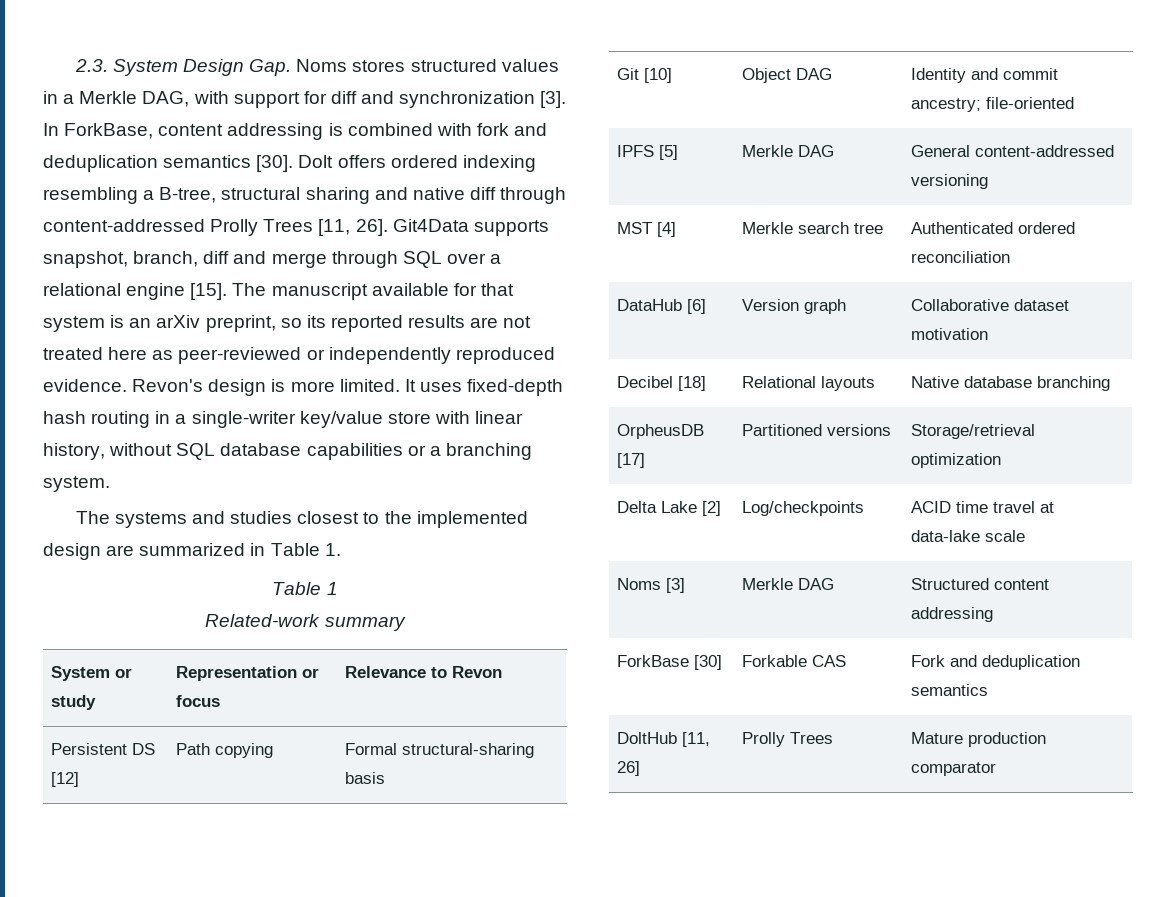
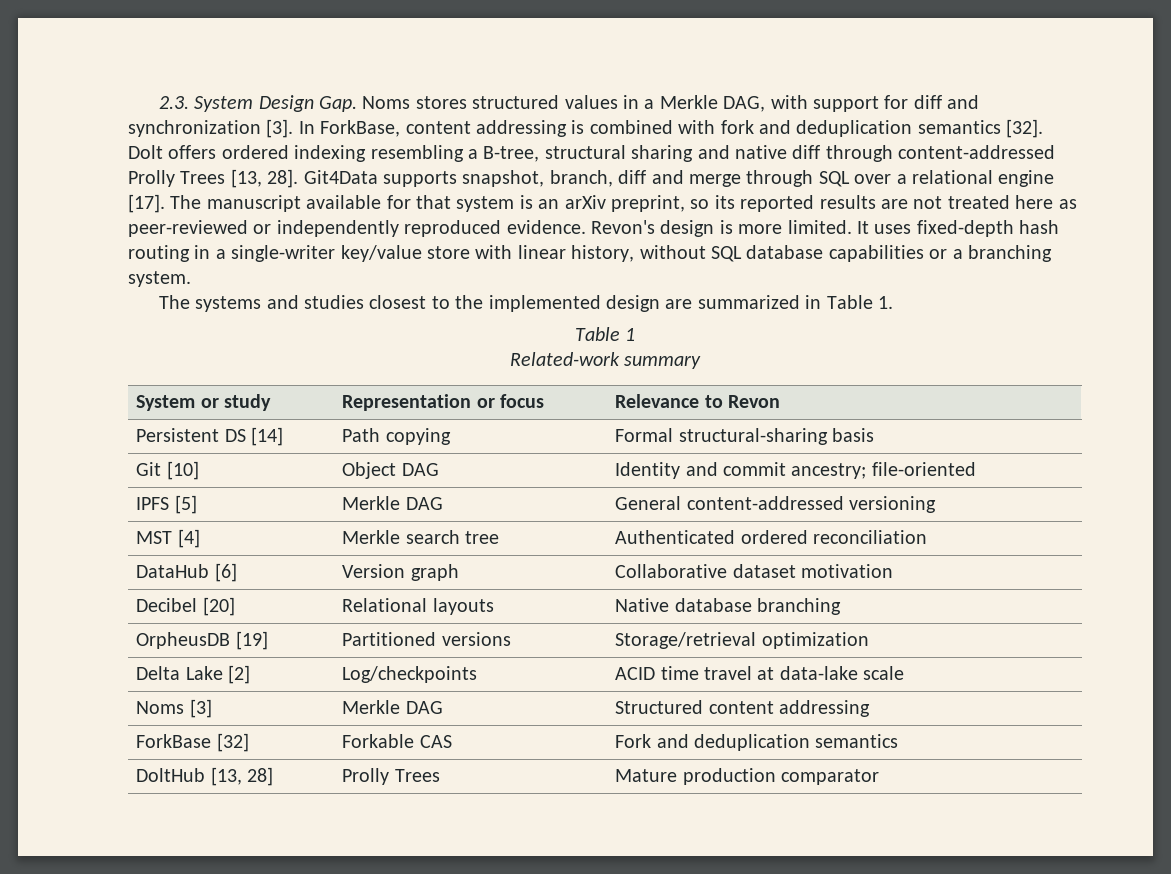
[256,155,294,172] [30]. -> [1006,119,1044,138] [32].
[318,219,388,236] [11, 26]. -> [230,169,299,188] [13, 28].
[190,283,228,300] [15]. -> [128,194,165,213] [17].
[51,772,80,787] [12] -> [251,427,284,446] [14]
[678,376,707,391] [18] -> [202,597,235,616] [20]
[617,453,646,468] [17] -> [235,631,268,650] [19]
[694,655,723,670] [30] -> [216,733,249,752] [32]
[682,732,711,747] [617,761,641,776] [11, 26] -> [210,767,274,786] [13, 28]

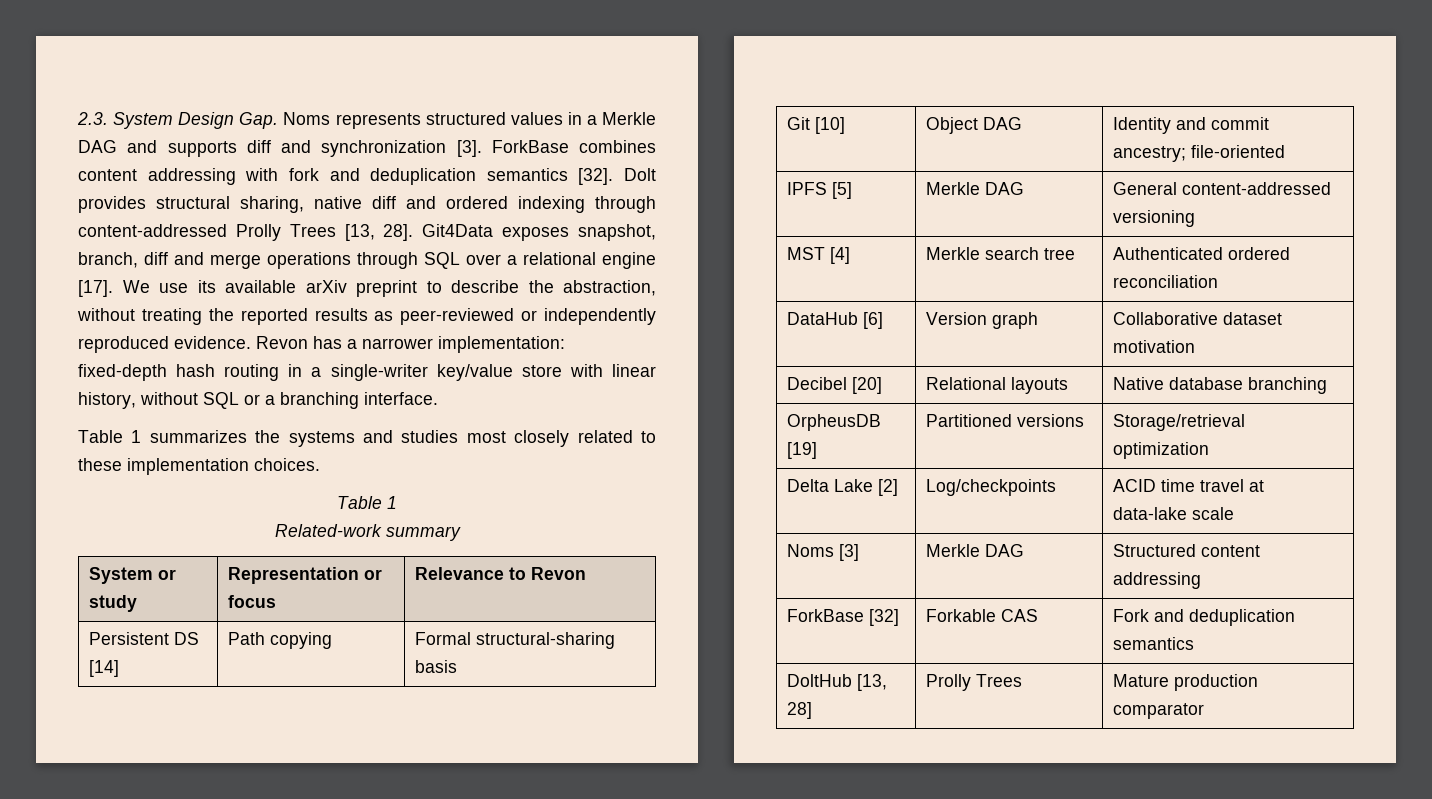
[415,96,467,109] stores -> [335,113,421,129] represents
[723,95,980,112] [128,119,673,138] DAG, with support for diff and synchronization [3]. In ForkBase, content addressing is combined -> [78,140,656,157] [78,168,236,185] DAG and supports diff and synchronization [3]. ForkBase combines content addressing
[168,145,821,162] offers ordered indexing resembling a B-tree, structural sharing and native diff -> [78,196,585,213] provides structural sharing, native diff and ordered indexing
[383,171,457,187] supports -> [502,227,570,241] exposes
(741, 180) none -> [267,252,351,269] operations
[170,195,1054,212] The manuscript available for that system is an arXiv preprint, so its reported results are not treated here -> [122,280,656,297] [77,308,368,325] We use its available arXiv preprint to describe the abstraction, without treating the reported results
[591,220,912,237] Revon's design is more limited. It uses -> [256,336,565,353] Revon has a narrower implementation:
[746,245,924,262] database capabilities -> (239, 400) none
[128,271,191,287] [158,295,894,312] system. // The systems and studies closest to the implemented design are summarized in Table 1. -> [364,392,438,405] [78,430,656,447] [78,458,320,475] interface. // Table 1 summarizes the systems and studies most closely related to these implementation choices.

